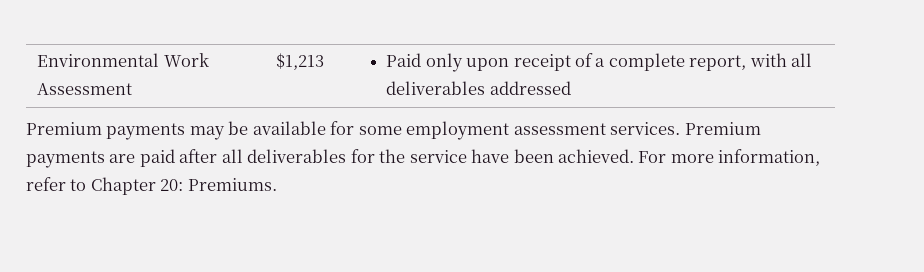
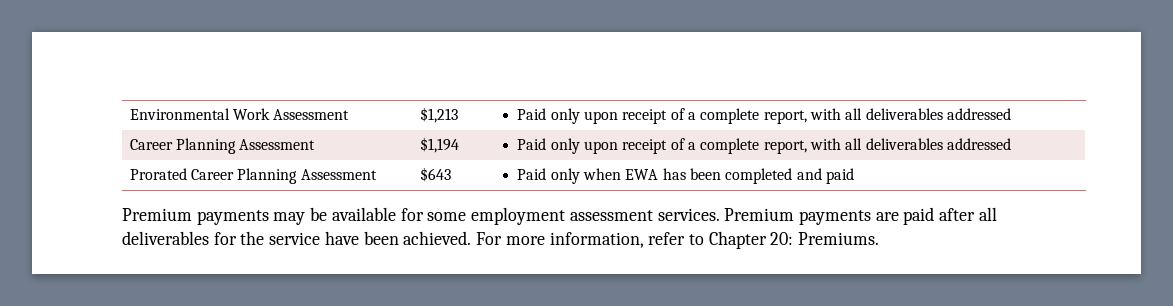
(571, 88) none -> [129,138,316,154] [419,137,459,153] [517,138,1011,154] [129,168,377,184] [419,167,451,182] [517,168,855,184] // Career Planning Assessment | $1,194 | Paid only upon receipt of a complete report, with all deliverables addressed // Prorated Career Planning Assessment | $643 | Paid only when EWA has been completed and paid

